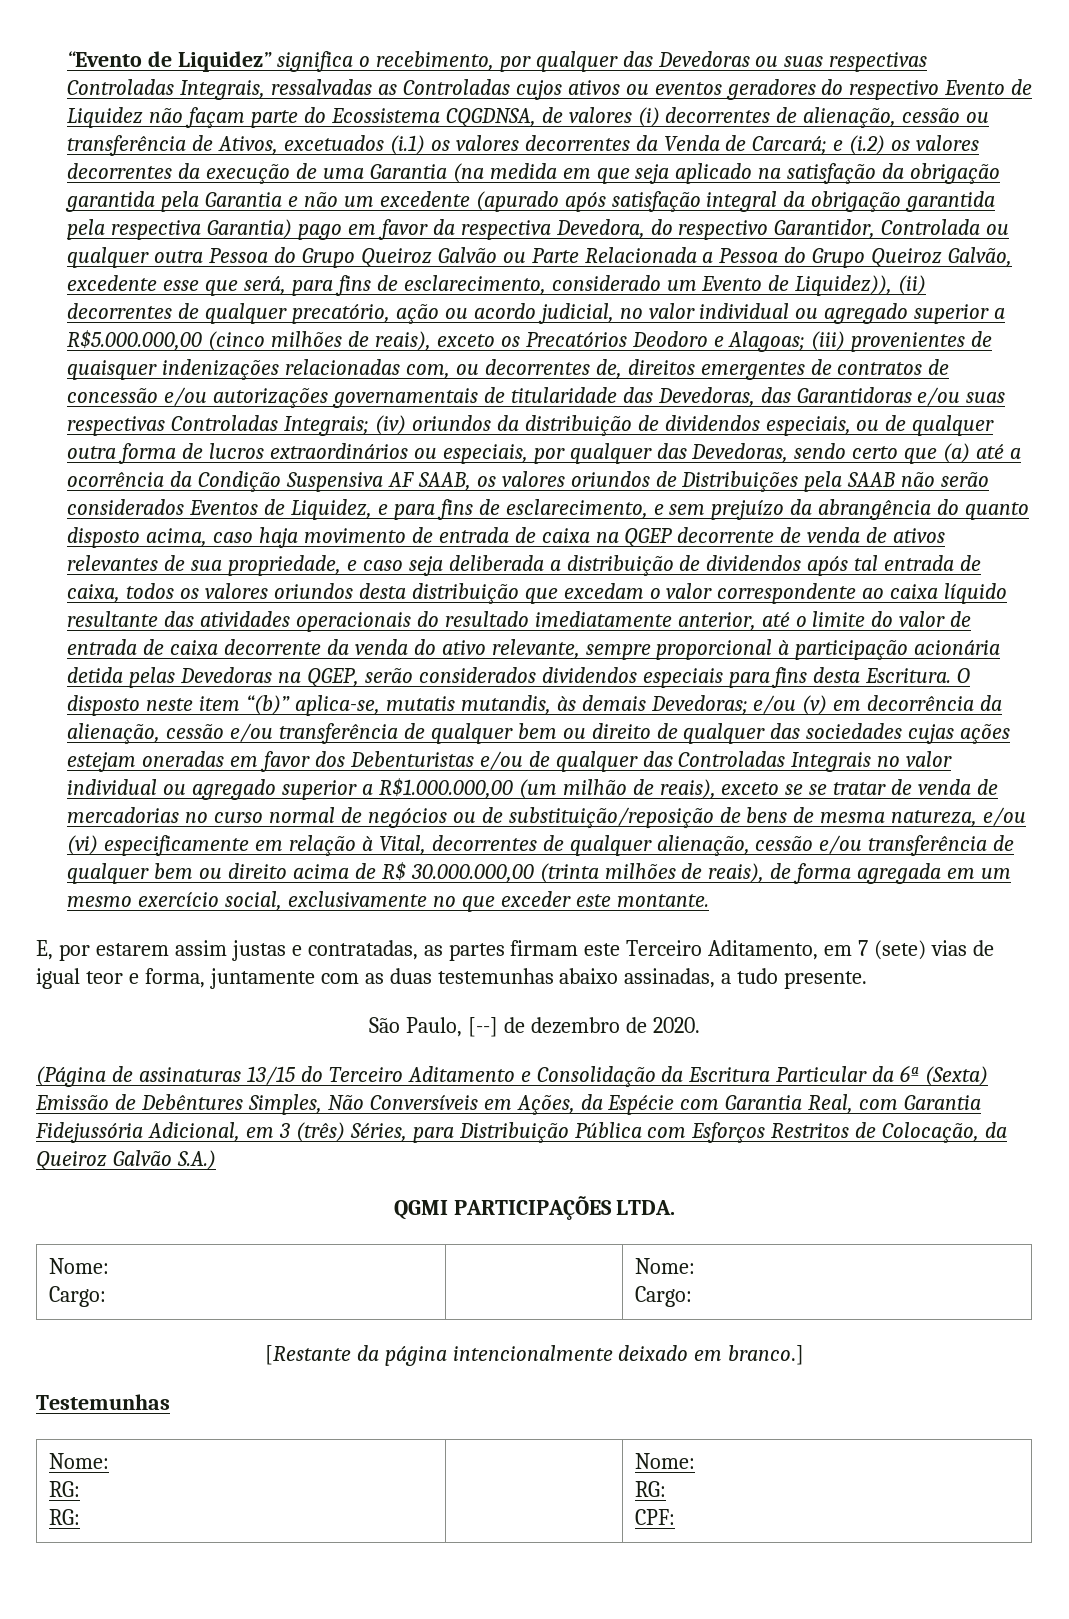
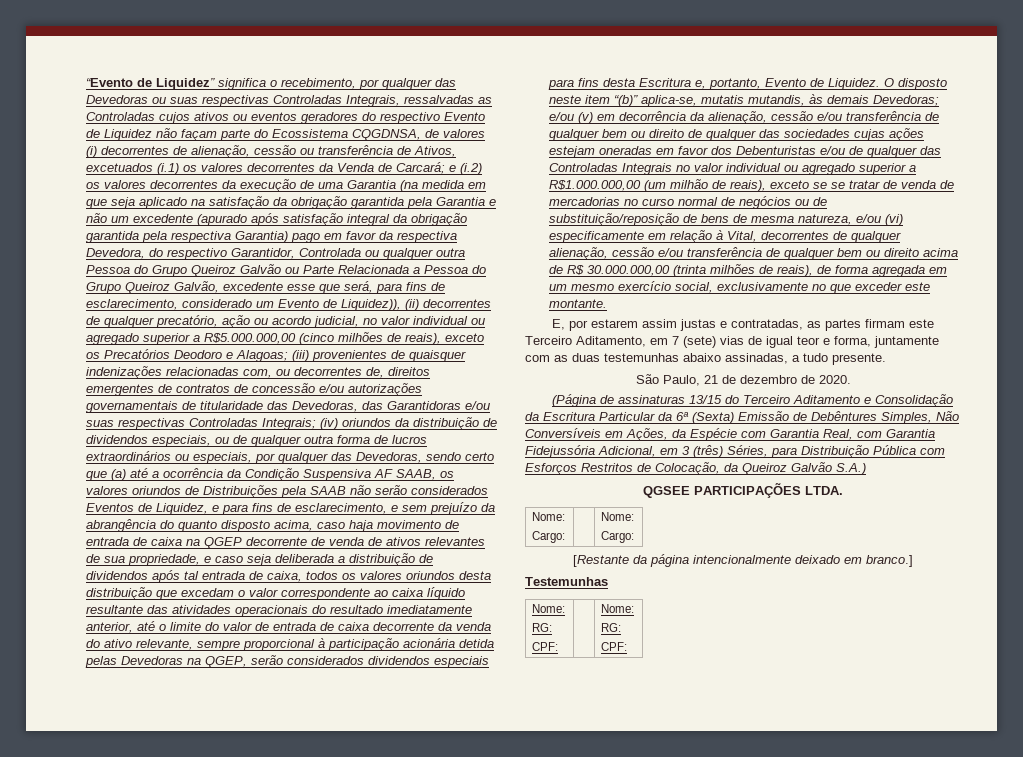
[865,668,952,683] Escritura. -> [639,78,881,90] Escritura e, portanto, Evento de Liquidez.
[468,1017,499,1037] [--] -> [703,375,718,384] 21
[393,1200,448,1220] QGMI -> [643,486,690,498] QGSEE
[49,1509,81,1525] RG: -> [532,642,559,651] CPF:

